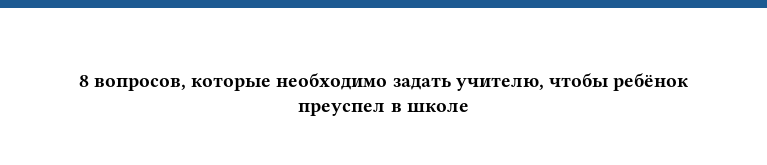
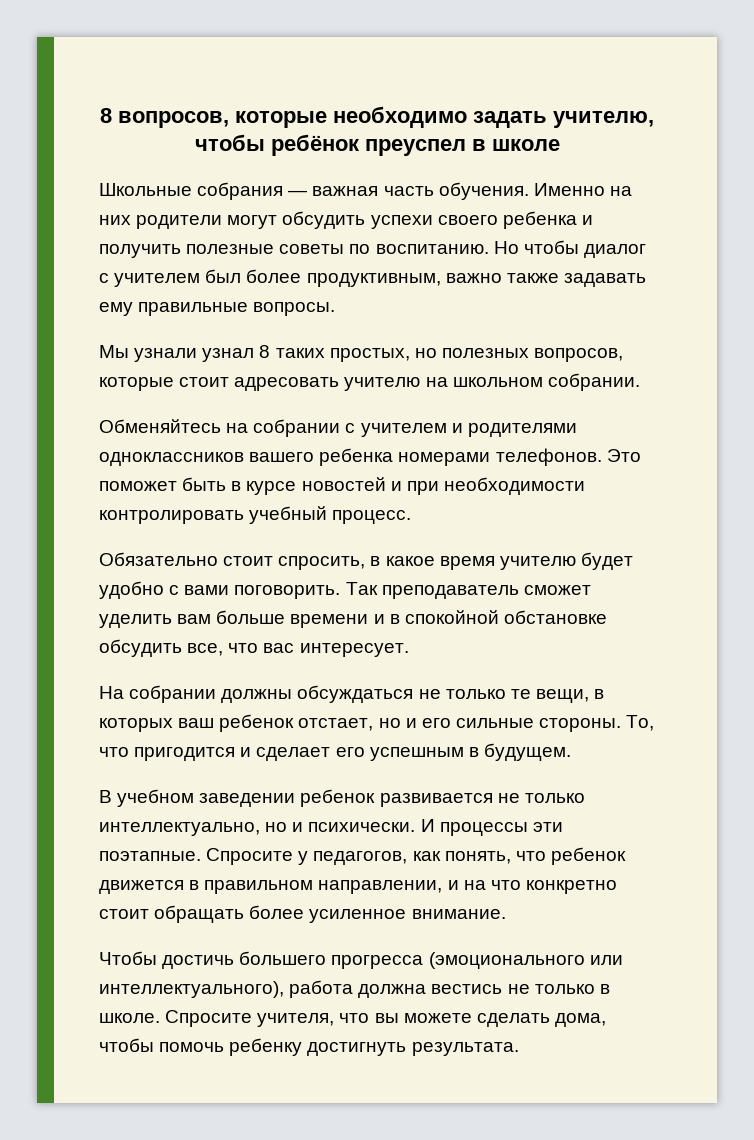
(469, 107) none -> [99,182,632,200] [99,211,593,229] [99,240,646,258] [99,269,646,287] [99,302,336,316] [99,345,624,362] [99,373,640,391] [99,419,577,437] [99,448,641,466] [99,477,585,495] [99,506,412,524] [99,552,633,570] [99,581,591,599] [99,610,607,628] [99,639,409,657] [99,685,605,703] [99,714,655,732] [99,743,571,761] [99,789,585,807] [99,819,563,836] [99,847,626,865] [99,880,617,894] [99,905,506,923] [99,951,623,969] [99,980,610,998] [99,1010,606,1027] [99,1038,519,1056] // Школьные собрания — важная часть обучения. Именно на них родители могут обсудить успехи своего ребенка и получить полезные советы по воспитанию. Но чтобы диалог с учителем был более продуктивным, важно также задавать ему правильные вопросы. // Мы узнали узнал 8 таких простых, но полезных вопросов, которые стоит адресовать учителю на школьном собрании. // Обменяйтесь на собрании с учителем и родителями одноклассников вашего ребенка номерами телефонов. Это поможет быть в курсе новостей и при необходимости контролировать учебный процесс. // Обязательно стоит спросить, в какое время учителю будет удобно с вами поговорить. Так преподаватель сможет уделить вам больше времени и в спокойной обстановке обсудить все, что вас интересует. // На собрании должны обсуждаться не только те вещи, в которых ваш ребенок отстает, но и его сильные стороны. То, что пригодится и сделает его успешным в будущем. // В учебном заведении ребенок развивается не только интеллектуально, но и психически. И процессы эти поэтапные. Спросите у педагогов, как понять, что ребенок движется в правильном направлении, и на что конкретно стоит обращать более усиленное внимание. // Чтобы достичь большего прогресса (эмоционального или интеллектуального), работа должна вестись не только в школе. Спросите учителя, что вы можете сделать дома, чтобы помочь ребенку достигнуть результата.

